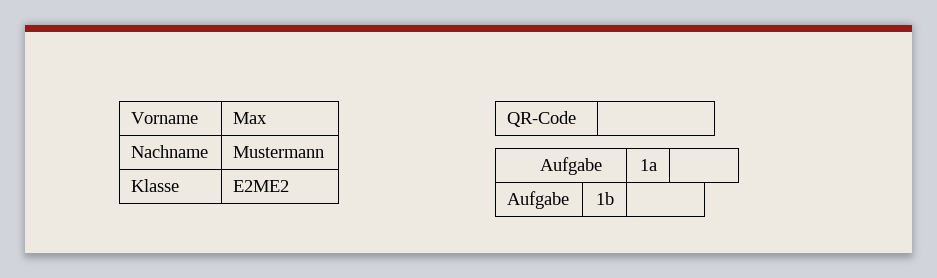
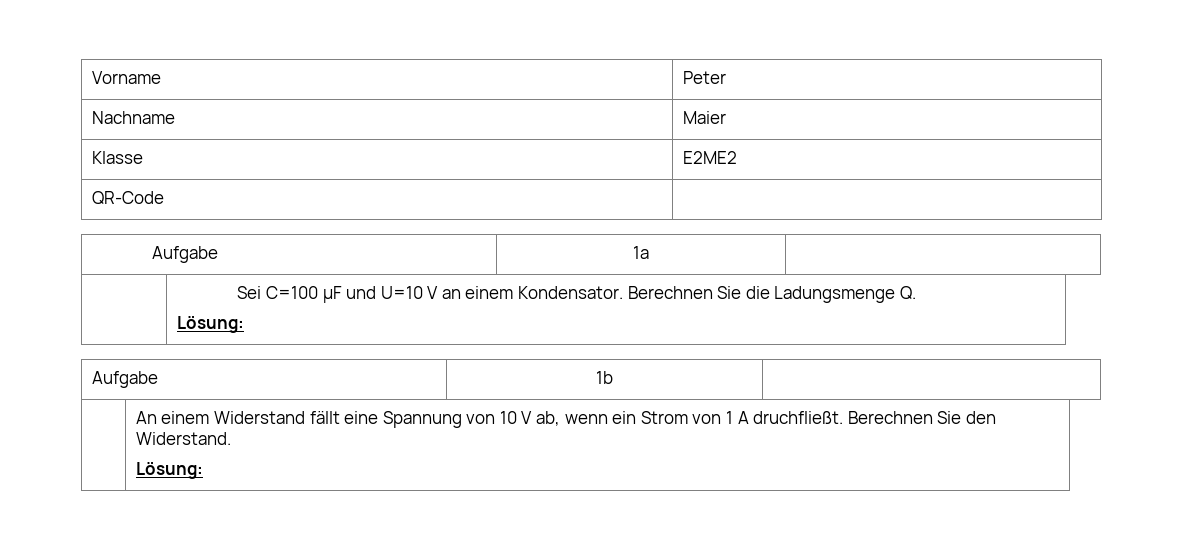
[233,112,268,124] Max -> [682,71,726,84] Peter
[233,146,325,158] Mustermann -> [682,111,726,124] Maier
[507,191,570,209] [595,192,614,205] Aufgabe | 1b | -> [237,286,917,303] [176,316,244,333] [91,371,158,388] [596,371,613,384] [135,411,996,428] [135,432,231,445] [135,462,203,479] | Sei C=100 µF und U=10 V an einem Kondensator. Berechnen Sie die Ladungsmenge Q. // Lösung: // Aufgabe | 1b | // | An einem Widerstand fällt eine Spannung von 10 V ab, wenn ein Strom von 1 A druchfließt. Berechnen Sie den Widerstand. // Lösung:

